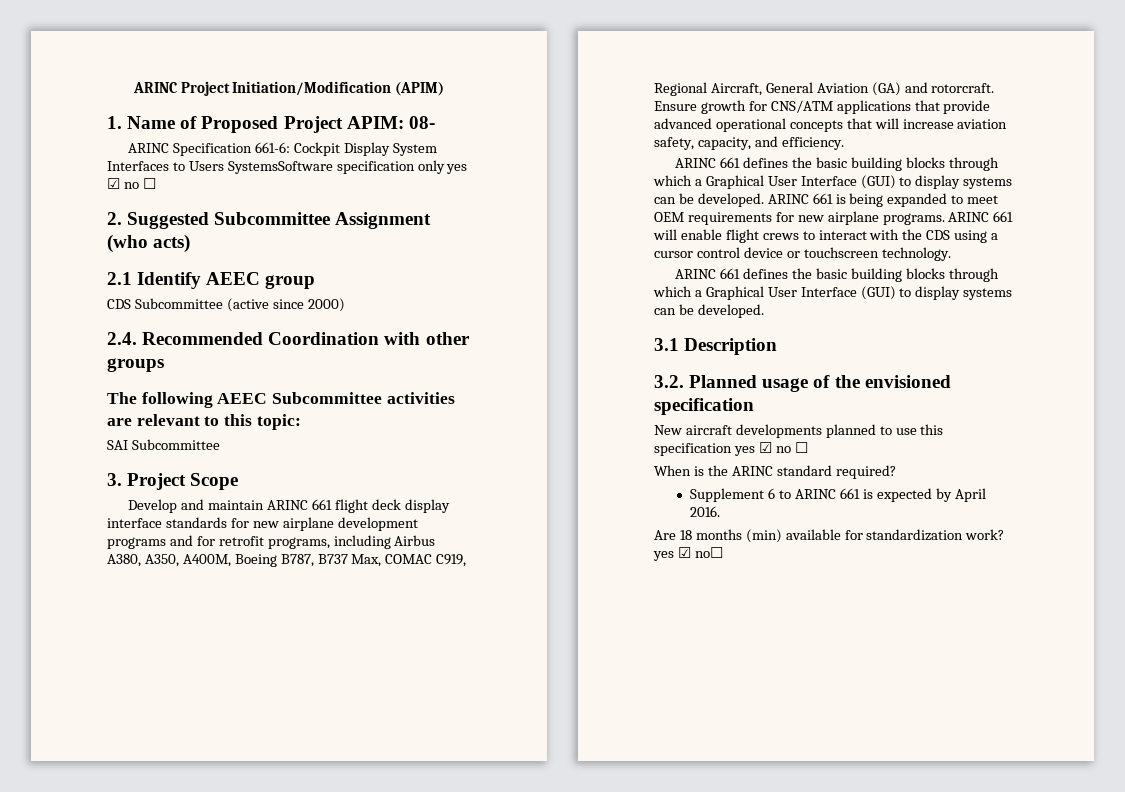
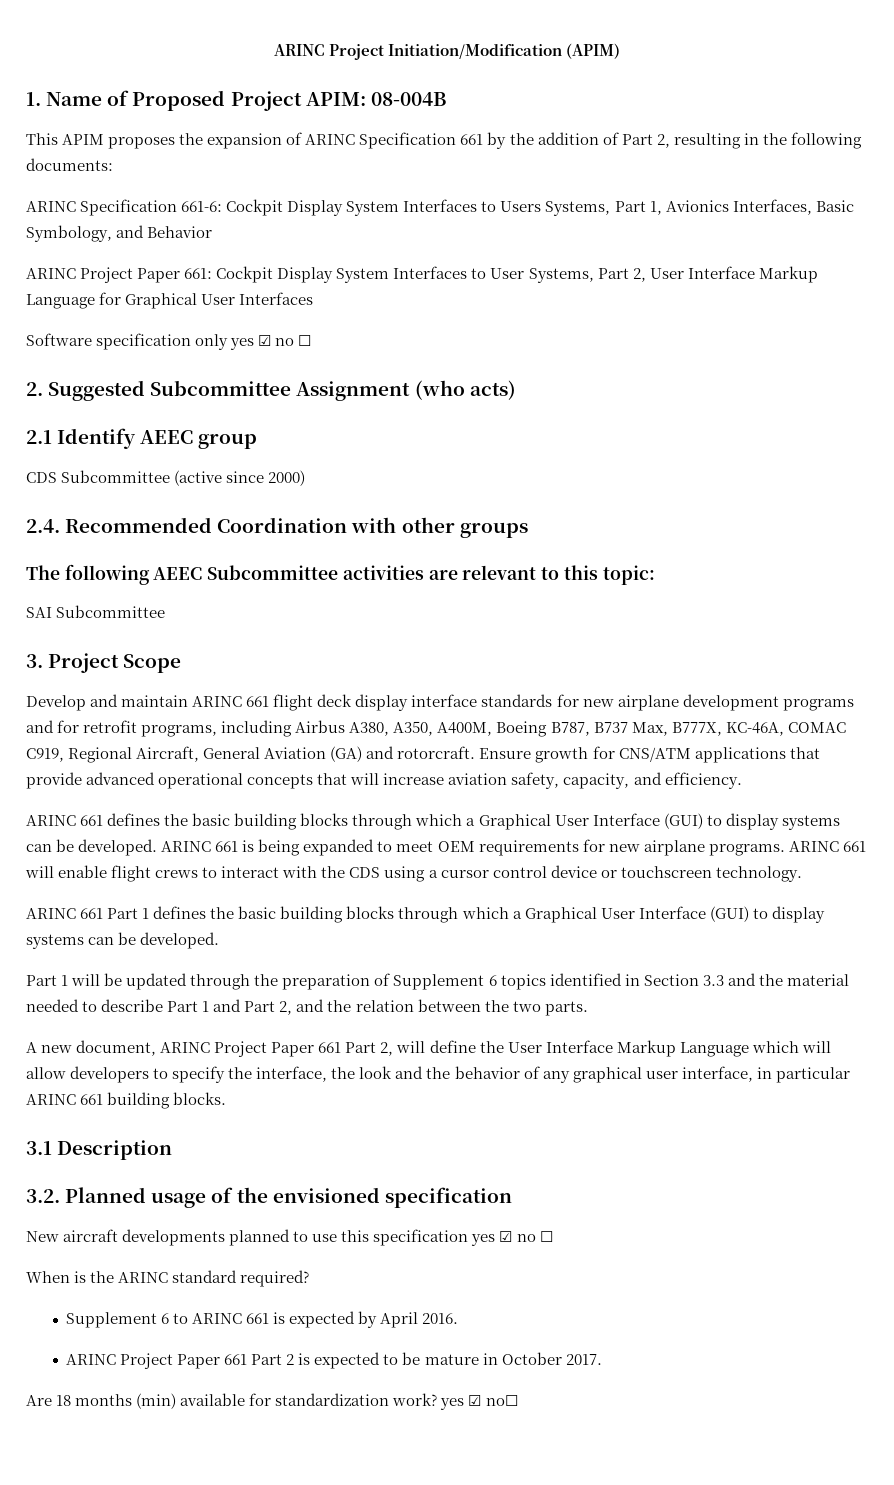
[408,116,435,129] 08- -> [370,92,446,106] [26,132,862,149] [26,158,113,171] 08-004B // This APIM proposes the expansion of ARINC Specification 661 by the addition of Part 2, resulting in the following documents:
[227,161,333,174] SystemsSoftware -> [545,199,854,216] [26,225,213,242] [26,266,818,283] [26,292,314,309] [26,333,92,346] Systems, Part 1, Avionics Interfaces, Basic Symbology, and Behavior // ARINC Project Paper 661: Cockpit Display System Interfaces to User Systems, Part 2, User Interface Markup Language for Graphical User Interfaces // Software
(382, 560) none -> [671,722,784,736] B777X, KC-46A,
(741, 273) none -> [107,908,150,919] Part 1
(764, 311) none -> [26,973,849,990] [26,999,588,1016] [26,1040,831,1057] [26,1066,850,1083] [26,1092,227,1109] // Part 1 will be updated through the preparation of Supplement 6 topics identified in Section 3.3 and the material needed to describe Part 1 and Part 2, and the relation between the two parts. // A new document, ARINC Project Paper 661 Part 2, will define the User Interface Markup Language which will allow developers to specify the interface, the look and the behavior of any graphical user interface, in particular ARINC 661 building blocks.
(721, 511) none -> [66,1352,602,1369] // ARINC Project Paper 661 Part 2 is expected to be mature in October 2017.

